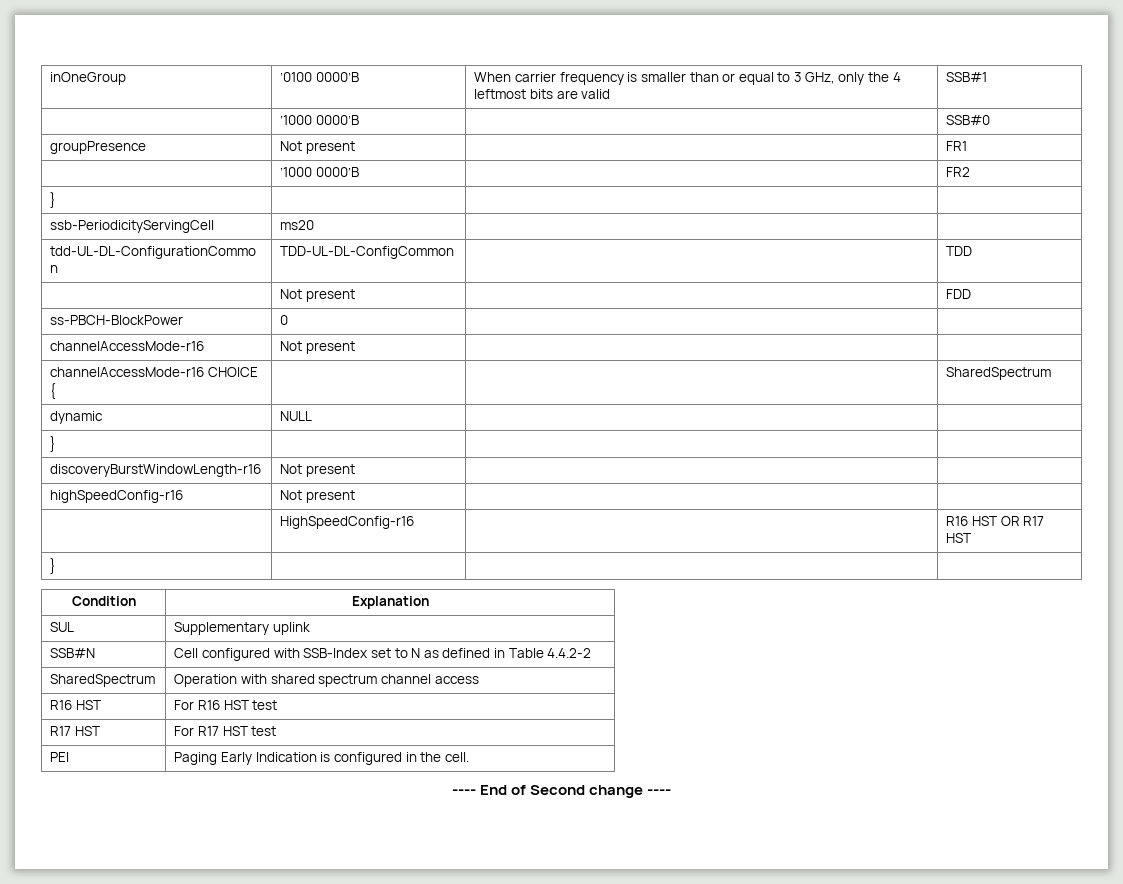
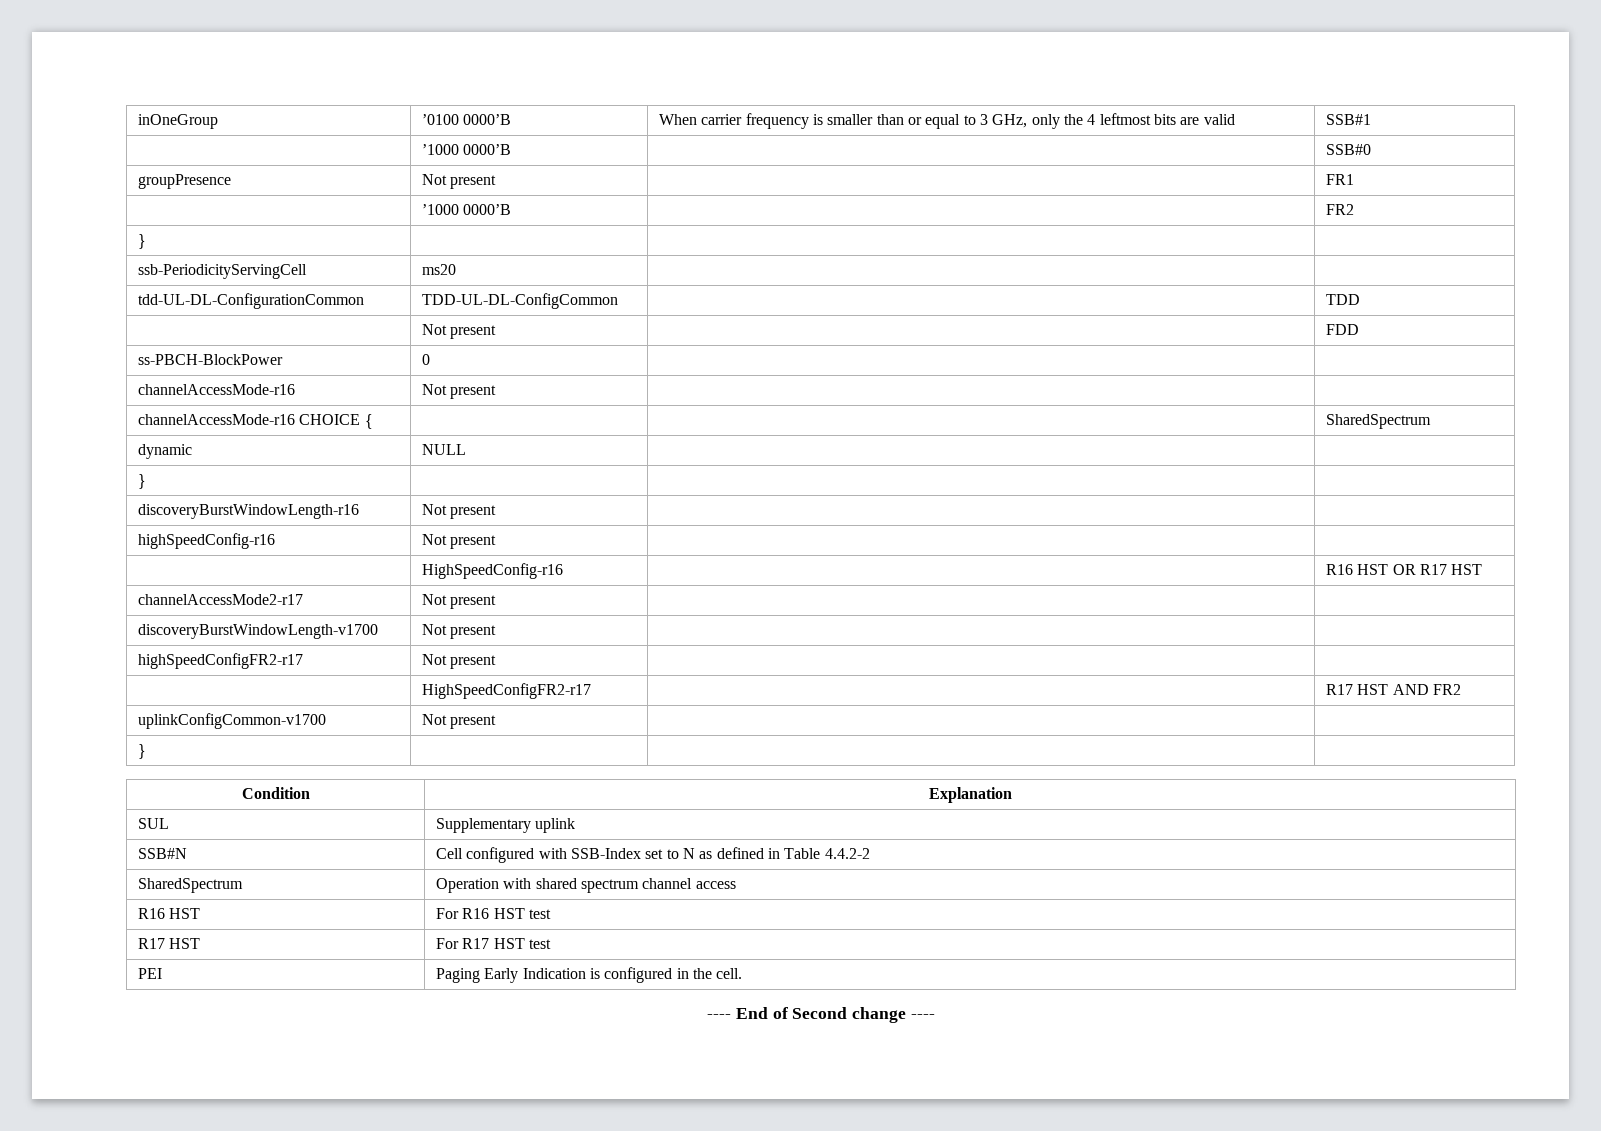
(972, 538) none -> [138,594,304,605] [422,594,497,609] [138,624,379,639] [422,624,497,639] [138,653,304,669] [422,654,497,669] [422,683,592,699] [1326,684,1462,695] [138,713,327,729] [422,714,497,729] // channelAccessMode2-r17 | Not present | | // discoveryBurstWindowLength-v1700 | Not present | | // highSpeedConfigFR2-r17 | Not present | | // | HighSpeedConfigFR2-r17 | | R17 HST AND FR2 // uplinkConfigCommon-v1700 | Not present | |

